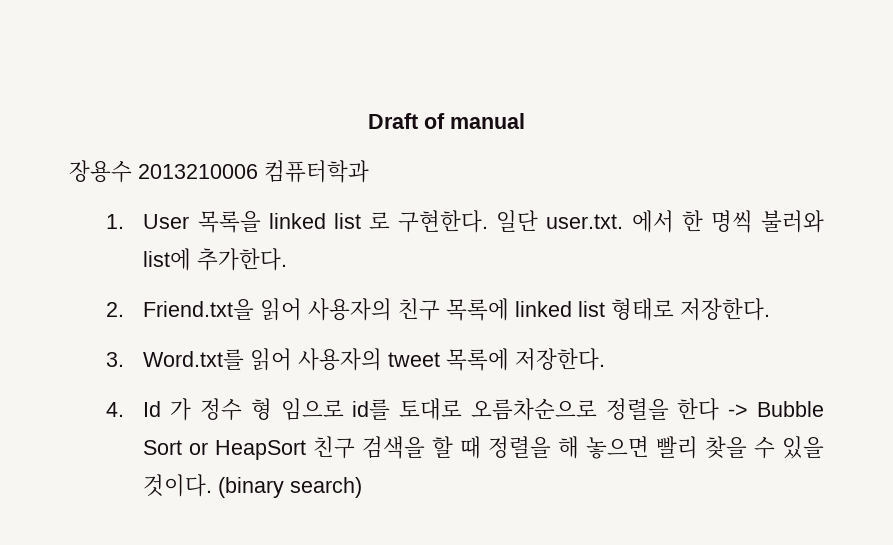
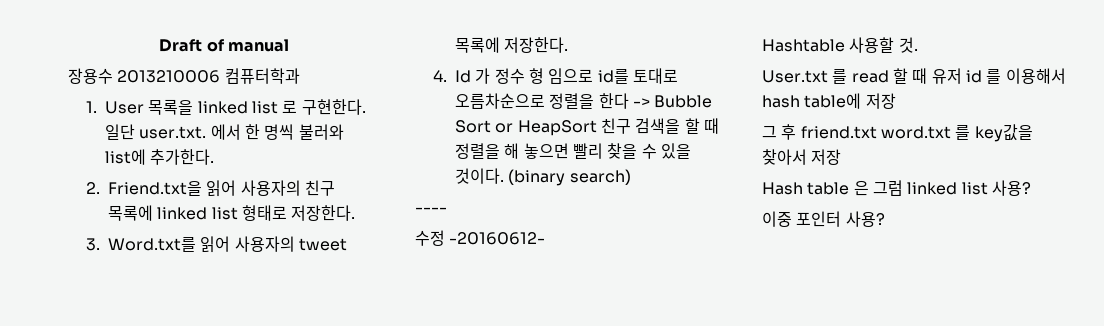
(363, 487) none -> [415,207,447,213] [415,230,546,246] [762,37,918,53] [762,68,1066,84] [762,93,896,109] [762,124,1033,142] [762,149,842,165] [762,180,1031,196] [762,211,885,227] // ---- // 수정 -20160612- // Hashtable 사용할 것. // User.txt 를 read 할 때 유저 id 를 이용해서 hash table에 저장 // 그 후 friend.txt word.txt 를 key값을 찾아서 저장 // Hash table 은 그럼 linked list 사용? // 이중 포인터 사용?

